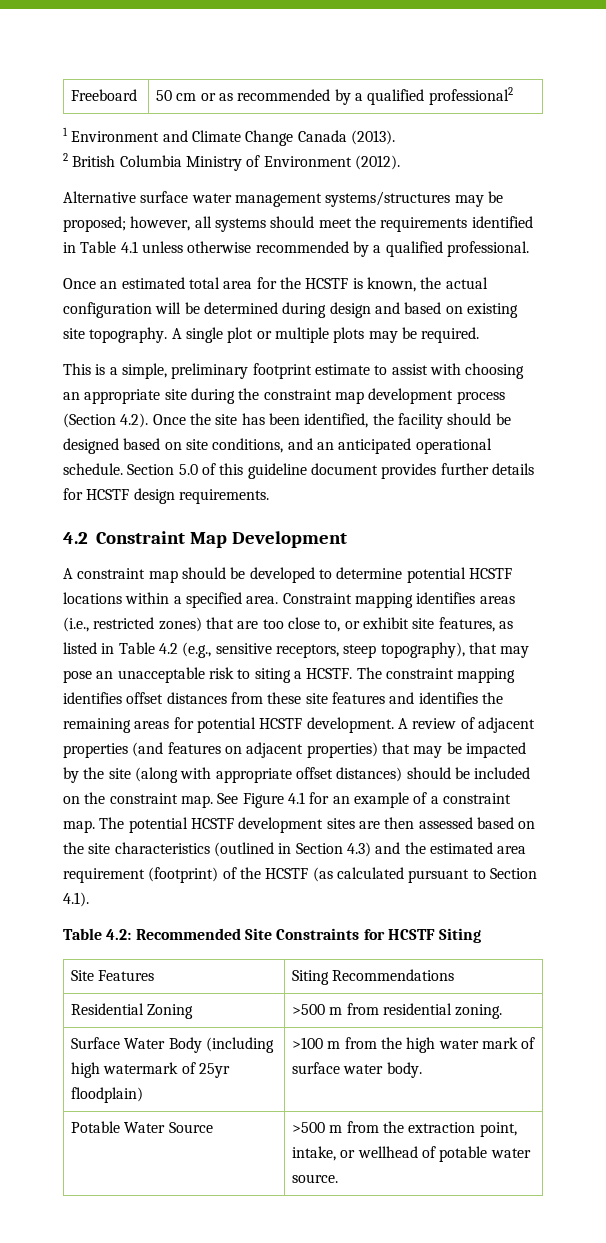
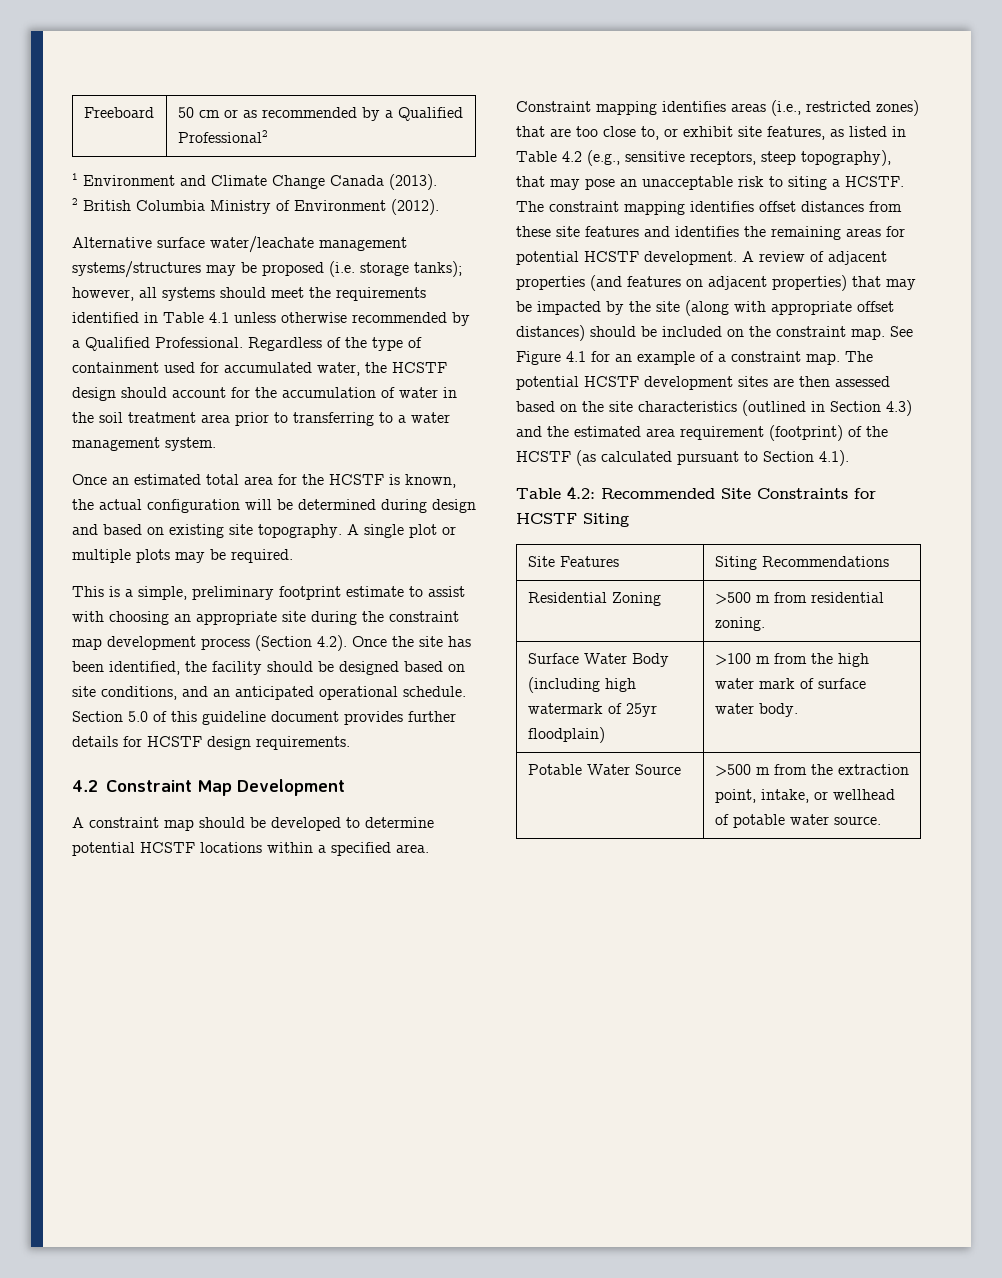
[367,87,513,105] qualified professional2 -> [397,107,463,121] [177,130,268,143] Qualified Professional2
[191,193,232,203] water -> [210,236,314,253] water/leachate
[63,216,126,232] proposed; -> [262,261,462,277] proposed (i.e. storage tanks);
[385,241,529,257] qualified professional. -> [85,337,422,351] [72,362,447,376] [72,387,457,401] [72,412,450,426] [72,437,216,451] Qualified Professional. Regardless of the type of containment used for accumulated water, the HCSTF design should account for the accumulation of water in the soil treatment area prior to transferring to a water management system.

